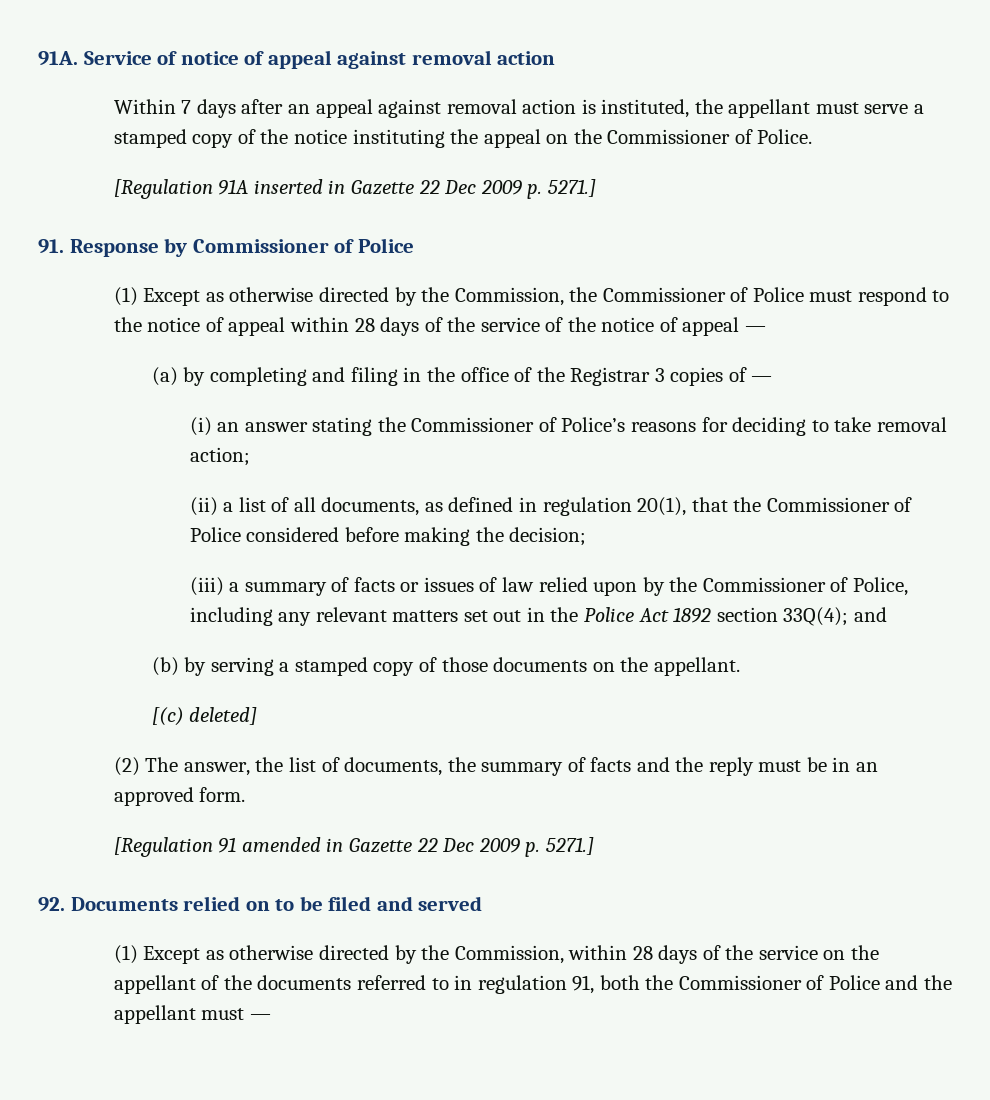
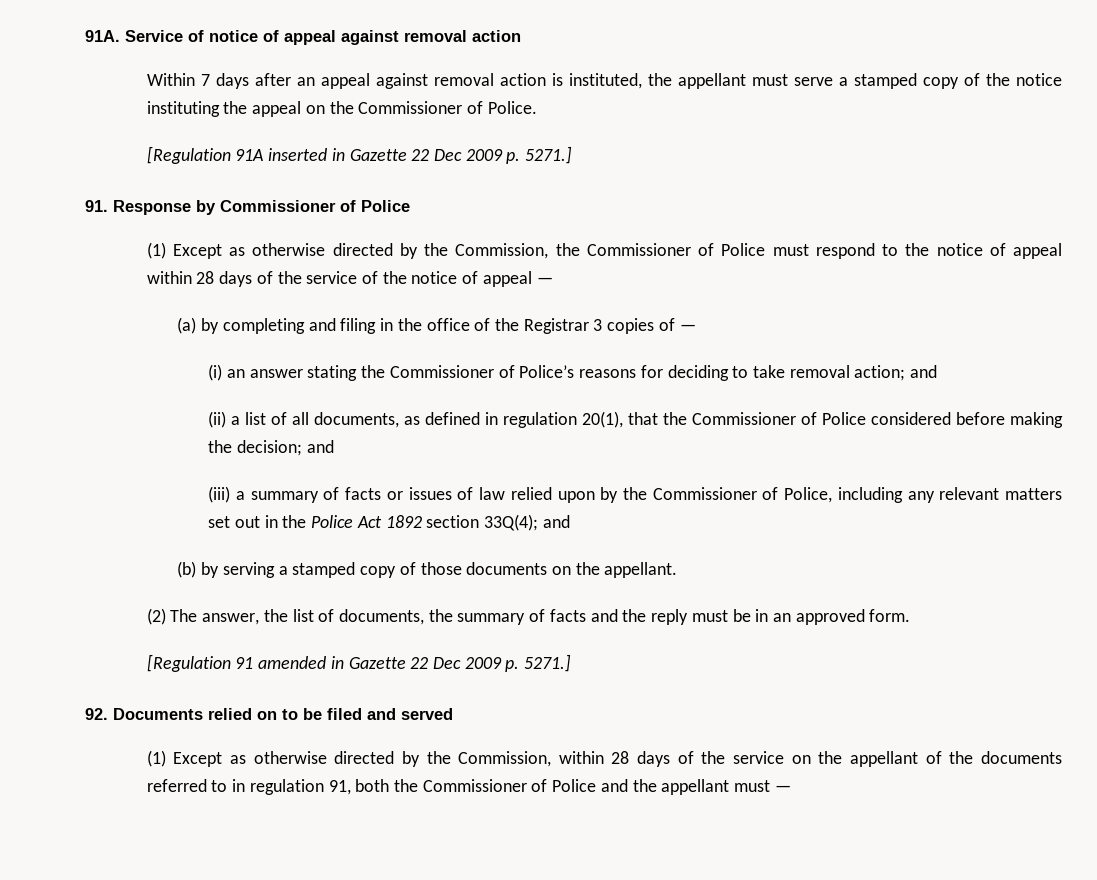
(250, 456) none -> [910,365,938,378] and
(587, 536) none -> [306,440,334,453] and
[151,707,258,726] // [(c) deleted] -> (678, 570) none

